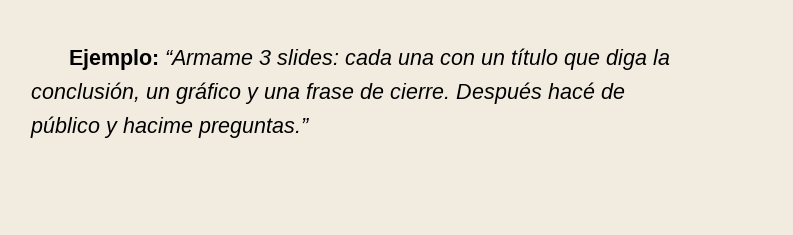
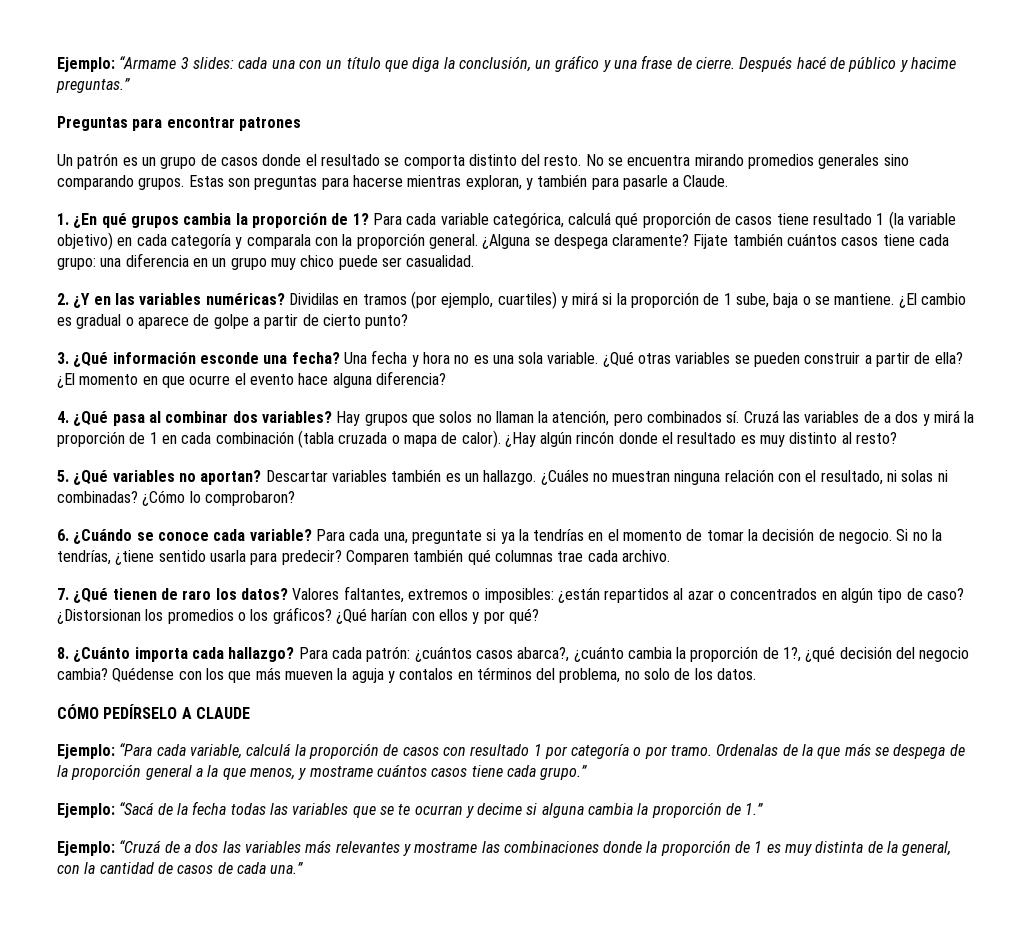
(309, 128) none -> [57,116,301,131] [57,153,909,169] [57,174,729,190] [57,211,957,229] [57,232,950,250] [57,253,475,270] [57,291,967,309] [57,314,409,329] [57,350,963,367] [57,371,446,388] [57,410,975,426] [57,430,898,448] [57,469,948,485] [57,490,295,506] [57,528,943,544] [57,549,670,565] [57,586,965,603] [57,607,539,624] [57,646,970,662] [57,667,757,683] [57,704,250,719] [57,743,965,759] [57,764,588,780] [57,801,764,818] [57,840,952,856] [57,862,304,874] // Preguntas para encontrar patrones // Un patrón es un grupo de casos donde el resultado se comporta distinto del resto. No se encuentra mirando promedios generales sino comparando grupos. Estas son preguntas para hacerse mientras exploran, y también para pasarle a Claude. // 1. ¿En qué grupos cambia la proporción de 1? Para cada variable categórica, calculá qué proporción de casos tiene resultado 1 (la variable objetivo) en cada categoría y comparala con la proporción general. ¿Alguna se despega claramente? Fijate también cuántos casos tiene cada grupo: una diferencia en un grupo muy chico puede ser casualidad. // 2. ¿Y en las variables numéricas? Dividilas en tramos (por ejemplo, cuartiles) y mirá si la proporción de 1 sube, baja o se mantiene. ¿El cambio es gradual o aparece de golpe a partir de cierto punto? // 3. ¿Qué información esconde una fecha? Una fecha y hora no es una sola variable. ¿Qué otras variables se pueden construir a partir de ella? ¿El momento en que ocurre el evento hace alguna diferencia? // 4. ¿Qué pasa al combinar dos variables? Hay grupos que solos no llaman la atención, pero combinados sí. Cruzá las variables de a dos y mirá la proporción de 1 en cada combinación (tabla cruzada o mapa de calor). ¿Hay algún rincón donde el resultado es muy distinto al resto? // 5. ¿Qué variables no aportan? Descartar variables también es un hallazgo. ¿Cuáles no muestran ninguna relación con el resultado, ni solas ni combinadas? ¿Cómo lo comprobaron? // 6. ¿Cuándo se conoce cada variable? Para cada una, preguntate si ya la tendrías en el momento de tomar la decisión de negocio. Si no la tendrías, ¿tiene sentido usarla para predecir? Comparen también qué columnas trae cada archivo. // 7. ¿Qué tienen de raro los datos? Valores faltantes, extremos o imposibles: ¿están repartidos al azar o concentrados en algún tipo de caso? ¿Distorsionan los promedios o los gráficos? ¿Qué harían con ellos y por qué? // 8. ¿Cuánto importa cada hallazgo? Para cada patrón: ¿cuántos casos abarca?, ¿cuánto cambia la proporción de 1?, ¿qué decisión del negocio cambia? Quédense con los que más mueven la aguja y contalos en términos del problema, no solo de los datos. // CÓMO PEDÍRSELO A CLAUDE // Ejemplo: “Para cada variable, calculá la proporción de casos con resultado 1 por categoría o por tramo. Ordenalas de la que más se despega de la proporción general a la que menos, y mostrame cuántos casos tiene cada grupo.” // Ejemplo: “Sacá de la fecha todas las variables que se te ocurran y decime si alguna cambia la proporción de 1.” // Ejemplo: “Cruzá de a dos las variables más relevantes y mostrame las combinaciones donde la proporción de 1 es muy distinta de la general, con la cantidad de casos de cada una.”

